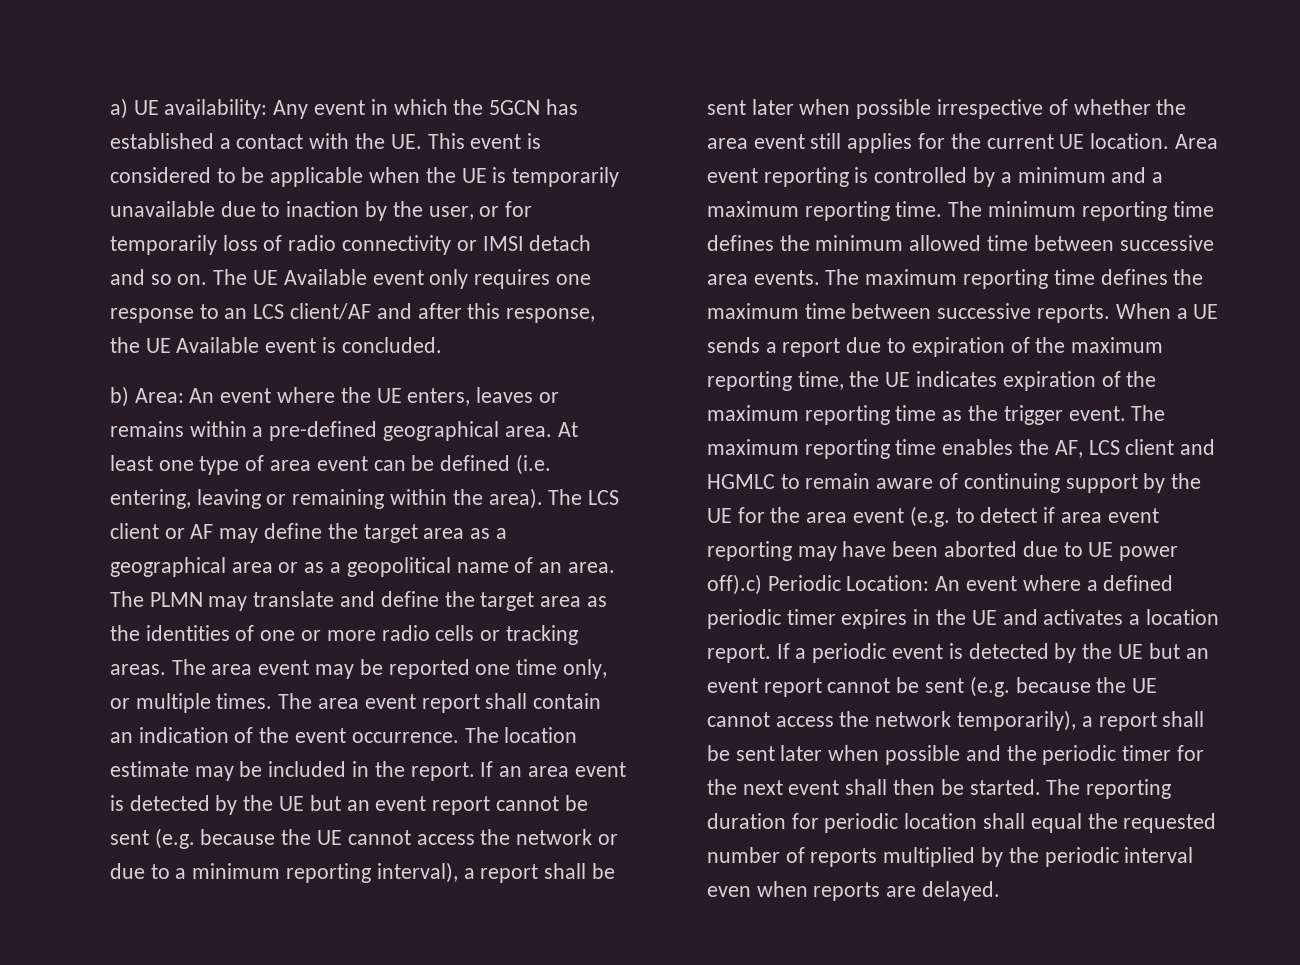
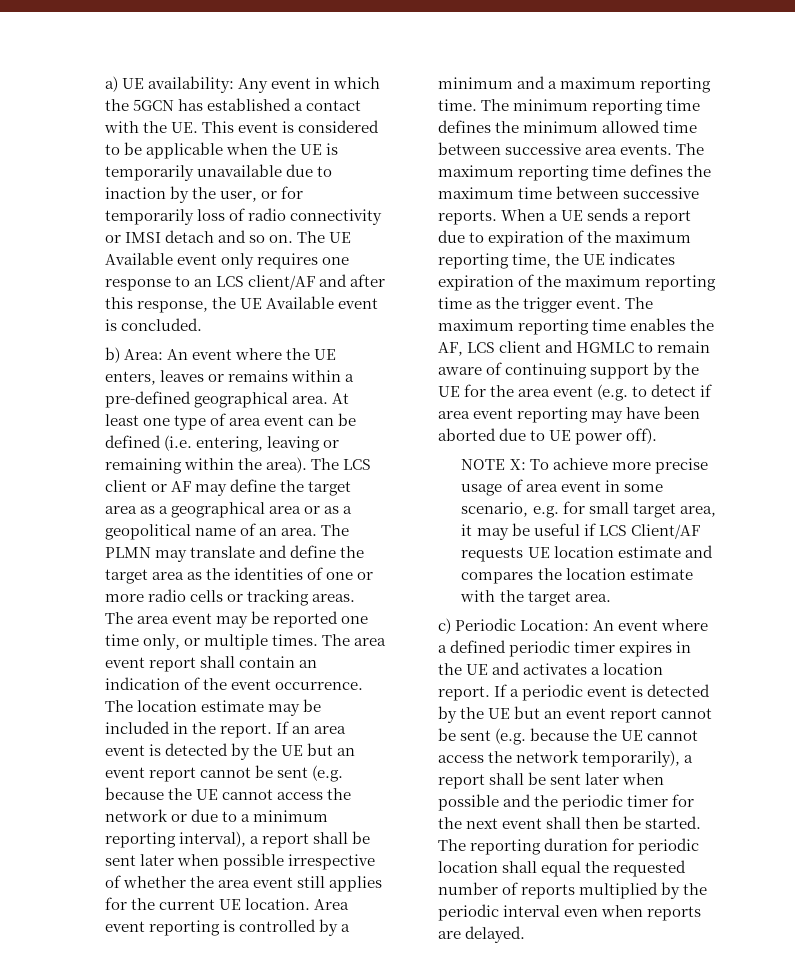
[706,574,762,595] off).c) -> [625,428,657,444] [461,458,708,474] [461,479,663,496] [461,501,716,518] [461,523,700,540] [461,545,713,562] [461,568,693,584] [460,590,611,606] [437,618,451,634] off). // NOTE X: To achieve more precise usage of area event in some scenario, e.g. for small target area, it may be useful if LCS Client/AF requests UE location estimate and compares the location estimate with the target area. // c)

